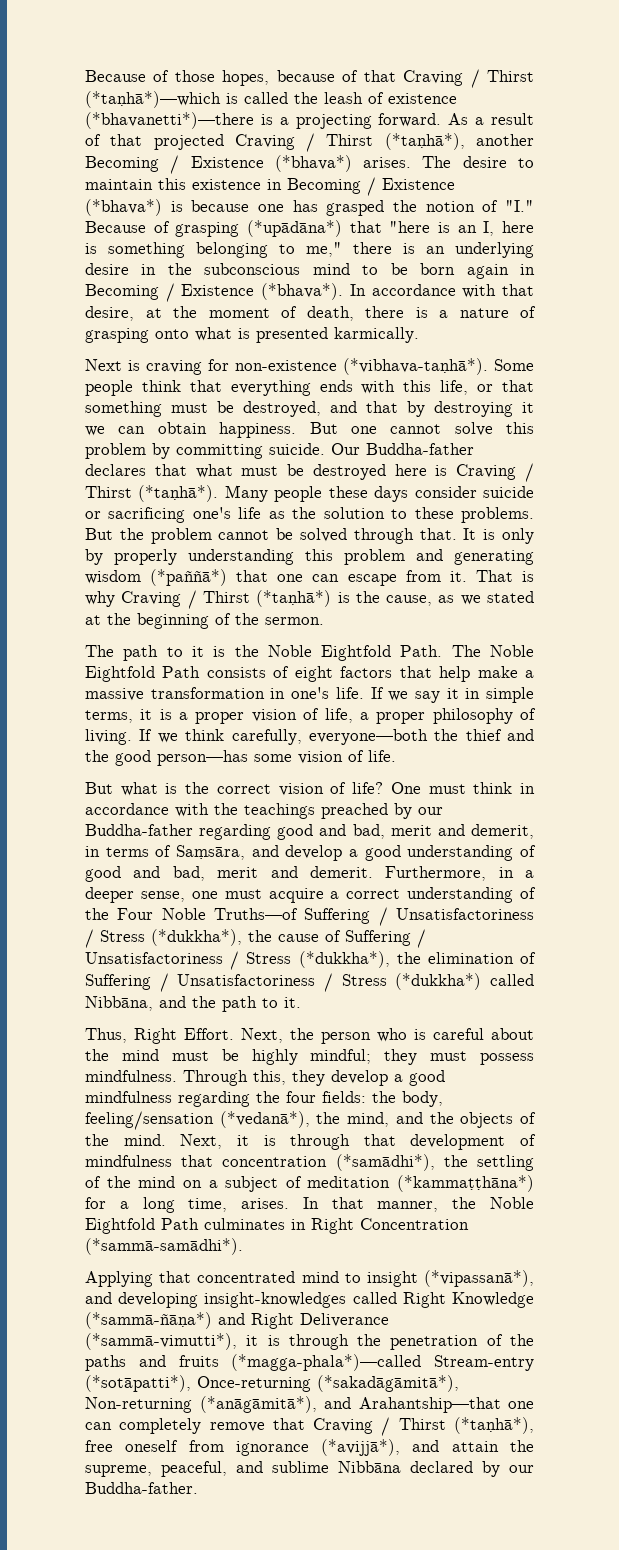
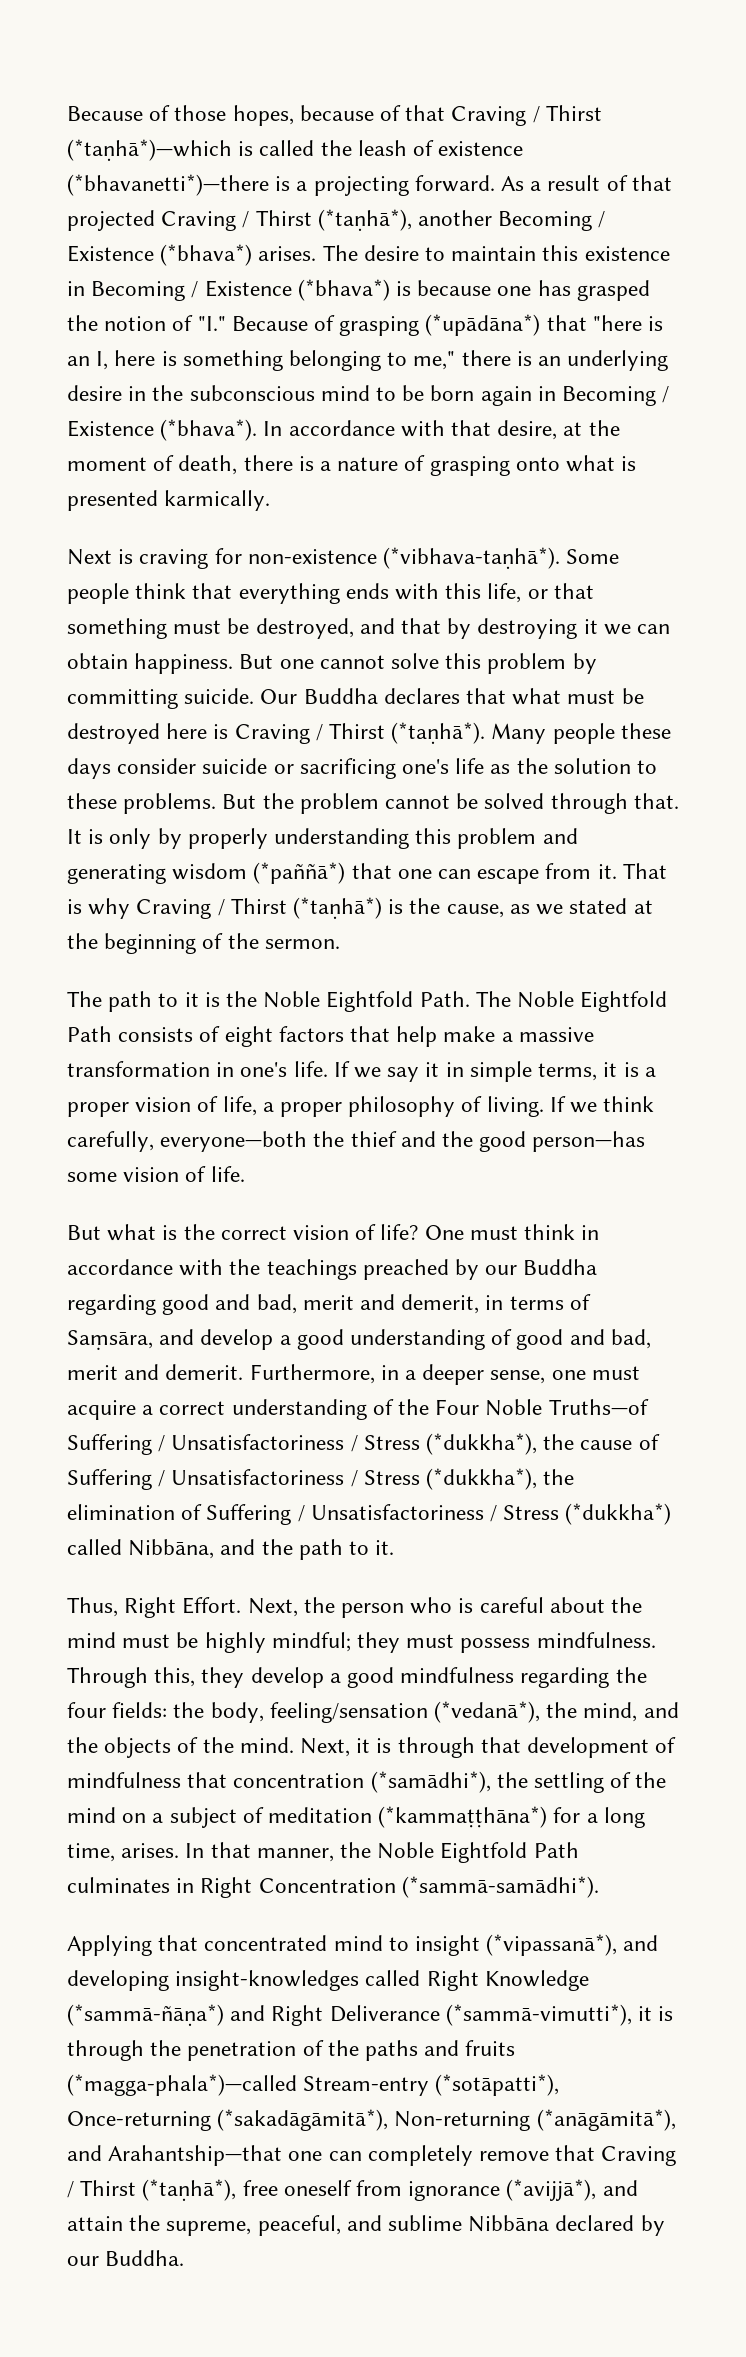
[366,443,474,455] Buddha-father -> [303,688,378,704] Buddha
[85,824,193,836] Buddha-father -> [523,1259,598,1275] Buddha
[85,1482,198,1494] Buddha-father. -> [105,2250,185,2266] Buddha.

